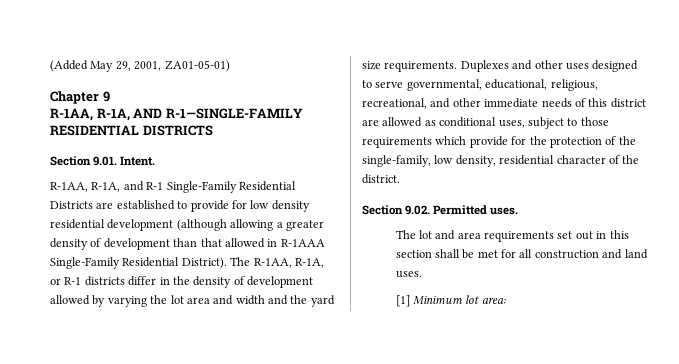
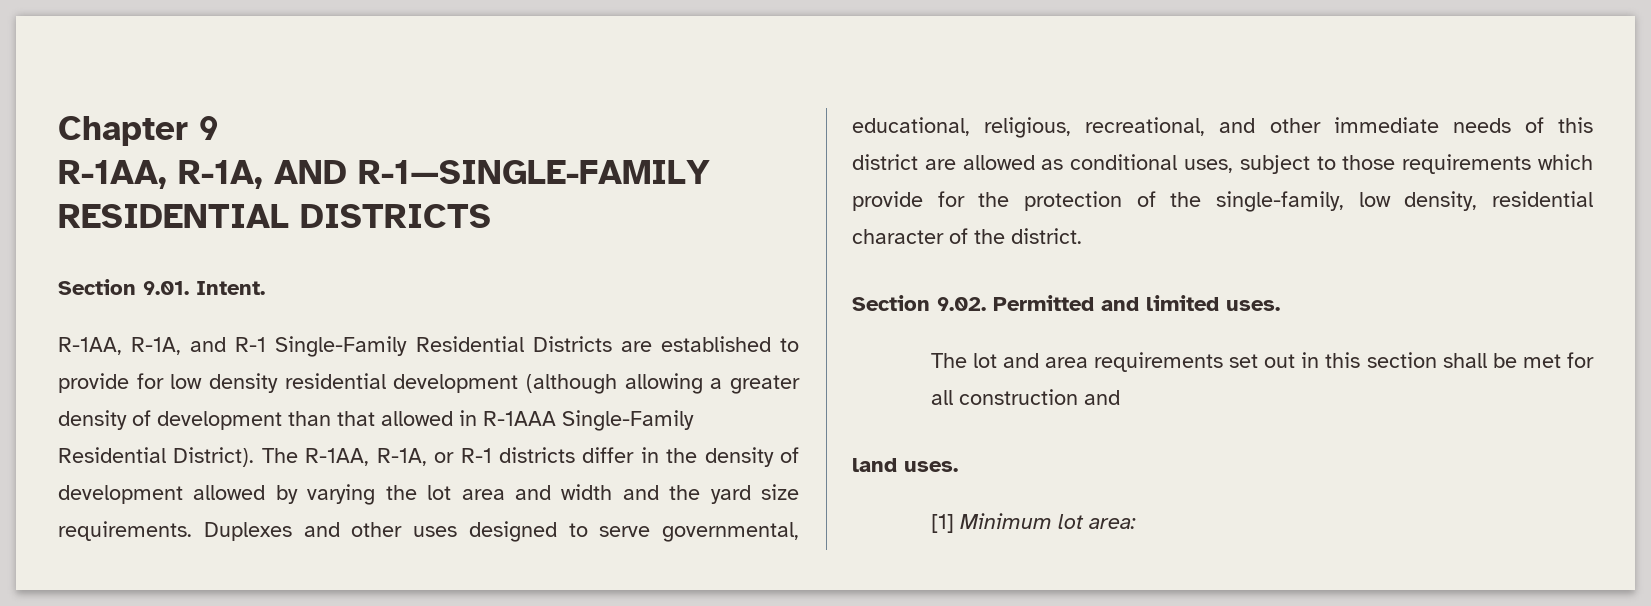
[50,60,230,72] (Added May 29, 2001, ZA01-05-01) // -> (58, 131) none
(488, 210) none -> [1101,295,1219,311] and limited
(623, 254) none -> (1120, 397) //

